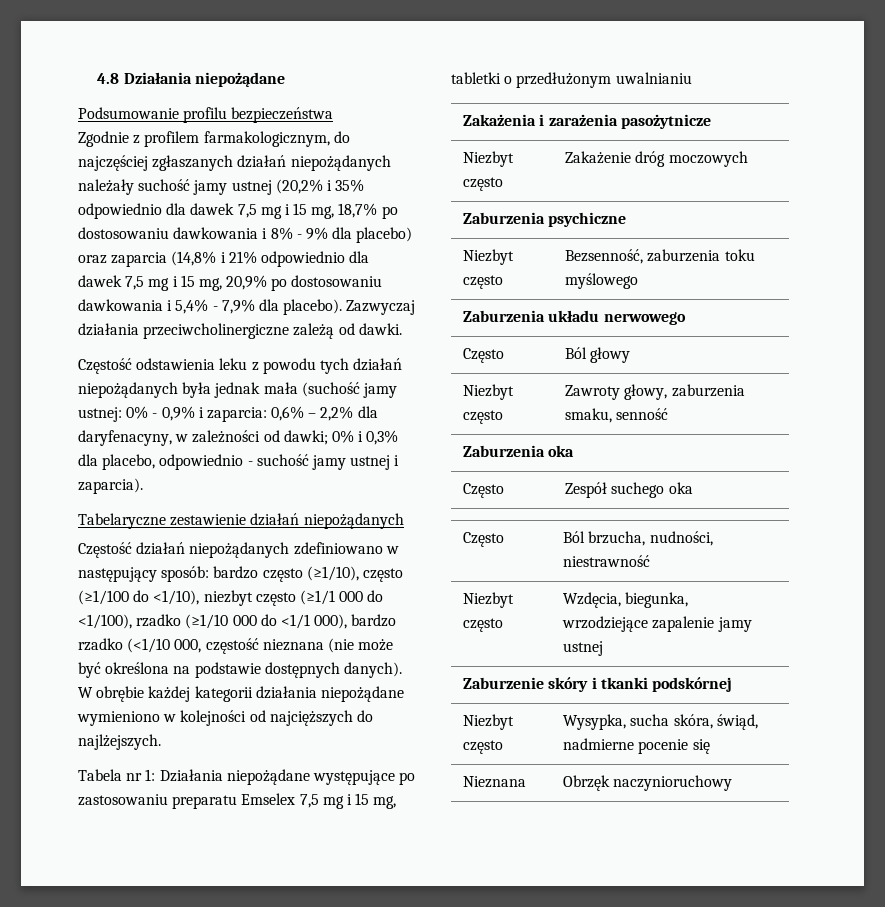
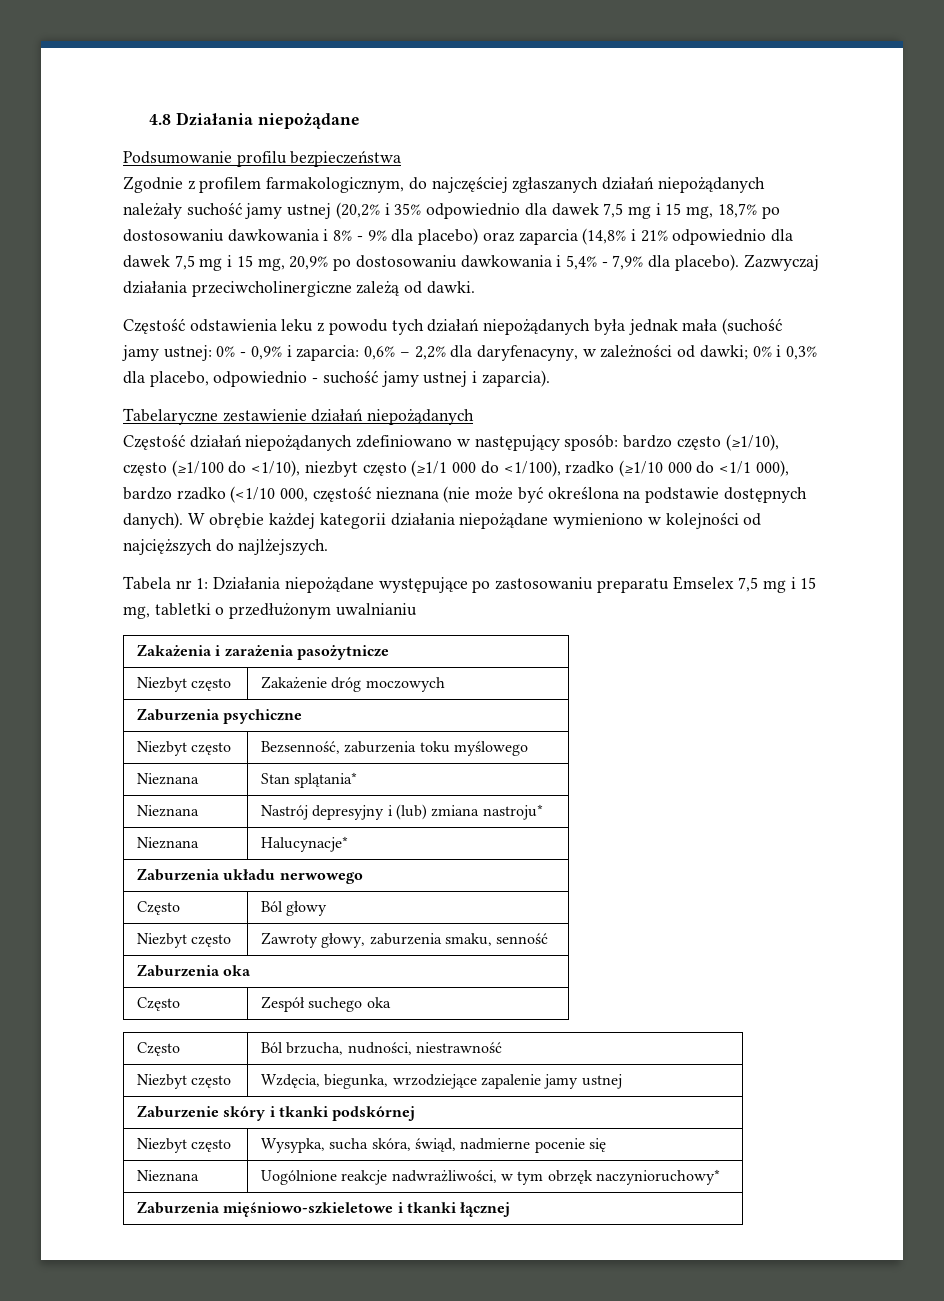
(639, 281) none -> [136,773,199,785] [260,772,358,788] [136,805,199,817] [260,804,543,820] [136,837,199,849] [260,836,348,852] // Nieznana | Stan splątania* // Nieznana | Nastrój depresyjny i (lub) zmiana nastroju* // Nieznana | Halucynacje*
[563,775,733,791] Obrzęk naczynioruchowy -> [260,1169,720,1185] [136,1201,511,1217] Uogólnione reakcje nadwrażliwości, w tym obrzęk naczynioruchowy* // Zaburzenia mięśniowo-szkieletowe i tkanki łącznej

